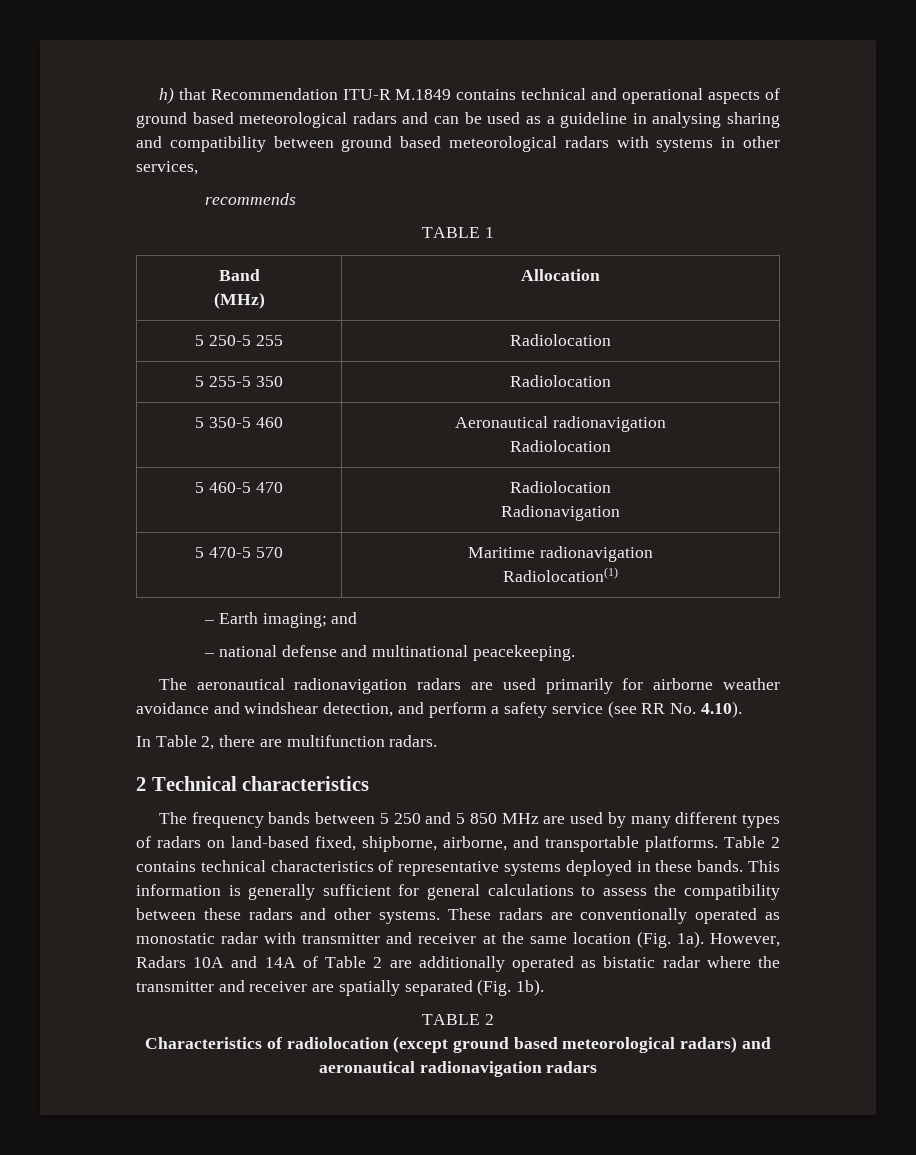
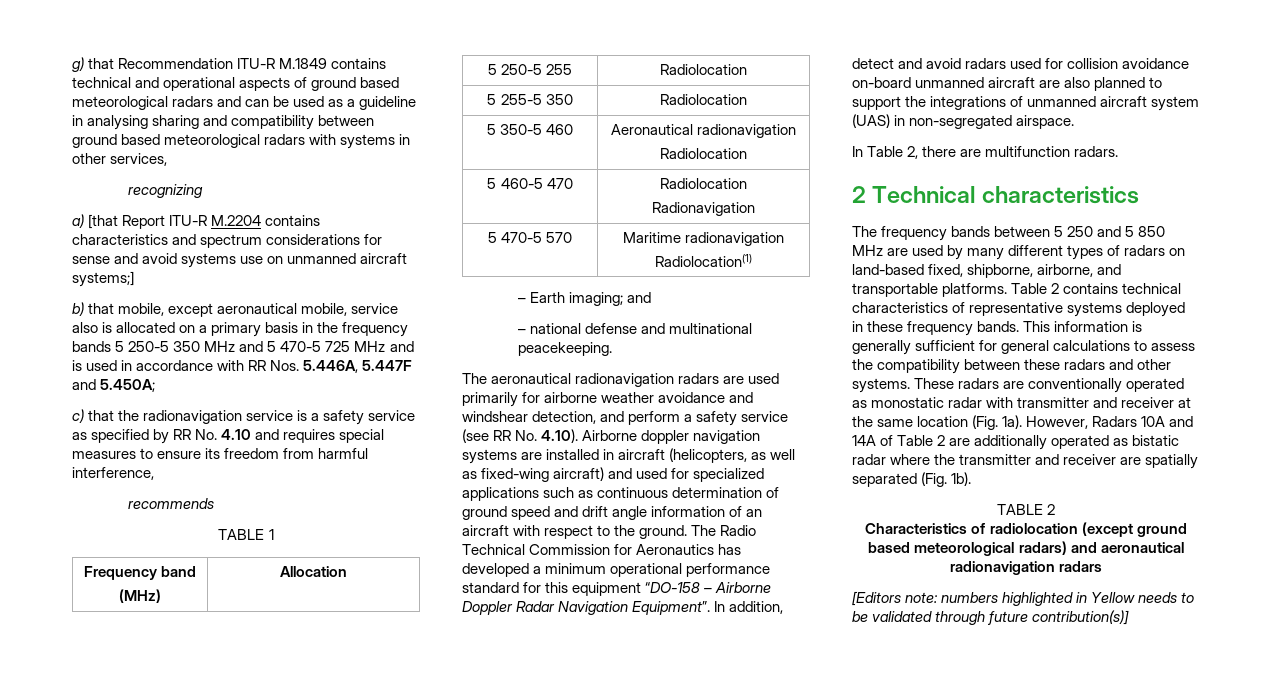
[158,87,174,104] h) -> [72,57,84,72] g)
(198, 168) none -> [128,184,204,198] [72,214,321,229] [72,234,383,248] [72,253,408,268] [72,271,134,287] [72,302,399,317] [72,322,409,337] [72,341,414,352] [72,360,413,373] [72,379,156,392] [72,409,416,425] [72,429,385,444] [72,448,369,459] [72,467,154,480] // recognizing // a) [that Report ITU-R M.2204 contains characteristics and spectrum considerations for sense and avoid systems use on unmanned aircraft systems;] // b) that mobile, except aeronautical mobile, service also is allocated on a primary basis in the frequency bands 5 250-5 350 MHz and 5 470-5 725 MHz and is used in accordance with RR Nos. 5.446A, 5.447F and 5.450A; // c) that the radionavigation service is a safety service as specified by RR No. 4.10 and requires special measures to ensure its freedom from harmful interference,
[218,269,260,281] Band -> [83,566,197,580] Frequency band
(742, 709) none -> [582,430,761,444] [462,448,796,464] [462,467,765,482] [462,487,780,501] [462,506,763,520] [462,525,757,539] [462,544,742,555] [462,563,771,577] [462,582,772,596] [462,601,784,615] [852,58,1190,69] [852,77,1163,91] [852,96,1200,111] [852,114,1075,129] Airborne doppler navigation systems are installed in aircraft (helicopters, as well as fixed-wing aircraft) and used for specialized applications such as continuous determination of ground speed and drift angle information of an aircraft with respect to the ground. The Radio Technical Commission for Aeronautics has developed a minimum operational performance standard for this equipment “DO-158 – Airborne Doppler Radar Navigation Equipment”. In addition, detect and avoid radars used for collision avoidance on-board unmanned aircraft are also planned to support the integrations of unmanned aircraft system (UAS) in non-segregated airspace.
(693, 866) none -> [907,321,974,336] frequency
(598, 1067) none -> [852,591,1195,606] [852,610,1130,625] // [Editors note: numbers highlighted in Yellow needs to be validated through future contribution(s)]

